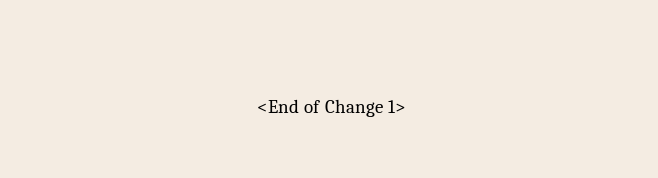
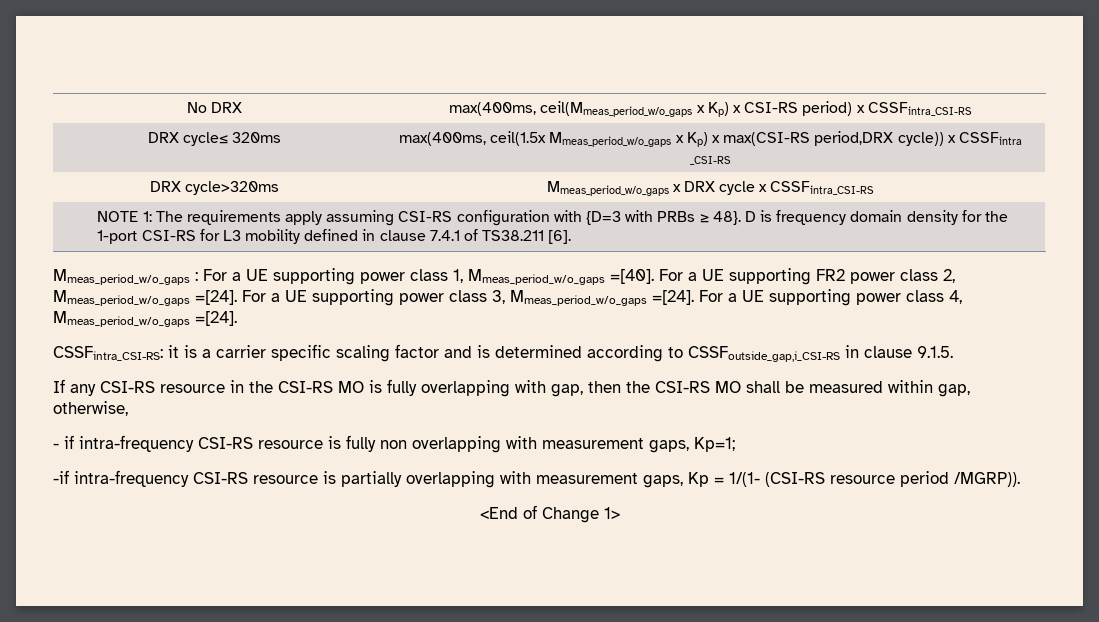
(257, 106) none -> [186,102,243,113] [449,101,972,117] [147,132,282,146] [399,131,1022,147] [690,156,732,165] [149,181,280,195] [546,181,875,196] [97,210,1009,226] [97,229,572,244] [53,268,955,285] [53,289,962,306] [53,311,237,327] [53,344,953,362] [53,379,970,397] [53,401,128,416] [53,435,735,453] [53,470,1020,488] No DRX | max(400ms, ceil(Mmeas_period_w/o_gaps x Kp) x CSI-RS period) x CSSFintra_CSI-RS // DRX cycle≤ 320ms | max(400ms, ceil(1.5x Mmeas_period_w/o_gaps x Kp) x max(CSI-RS period,DRX cycle)) x CSSFintra _CSI-RS // DRX cycle>320ms | Mmeas_period_w/o_gaps x DRX cycle x CSSFintra_CSI-RS // NOTE 1: The requirements apply assuming CSI-RS configuration with {D=3 with PRBs ≥ 48}. D is frequency domain density for the 1-port CSI-RS for L3 mobility defined in clause 7.4.1 of TS38.211 [6]. // Mmeas_period_w/o_gaps : For a UE supporting power class 1, Mmeas_period_w/o_gaps =[40]. For a UE supporting FR2 power class 2, Mmeas_period_w/o_gaps =[24]. For a UE supporting power class 3, Mmeas_period_w/o_gaps =[24]. For a UE supporting power class 4, Mmeas_period_w/o_gaps =[24]. // CSSFintra_CSI-RS: it is a carrier specific scaling factor and is determined according to CSSFoutside_gap,i_CSI-RS in clause 9.1.5. // If any CSI-RS resource in the CSI-RS MO is fully overlapping with gap, then the CSI-RS MO shall be measured within gap, otherwise, // - if intra-frequency CSI-RS resource is fully non overlapping with measurement gaps, Kp=1; // -if intra-frequency CSI-RS resource is partially overlapping with measurement gaps, Kp = 1/(1- (CSI-RS resource period /MGRP)). //

